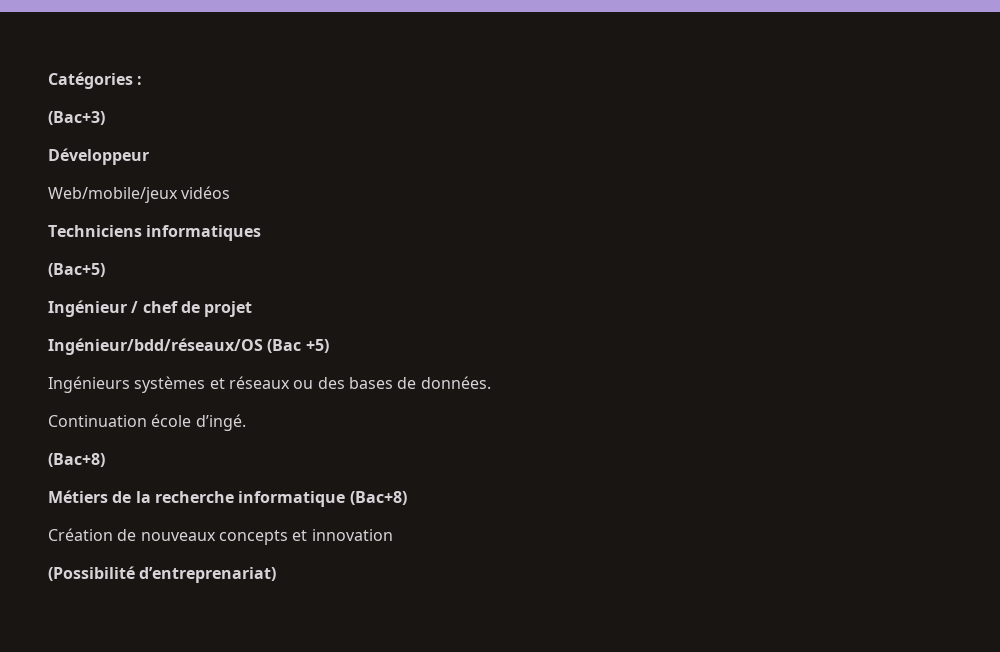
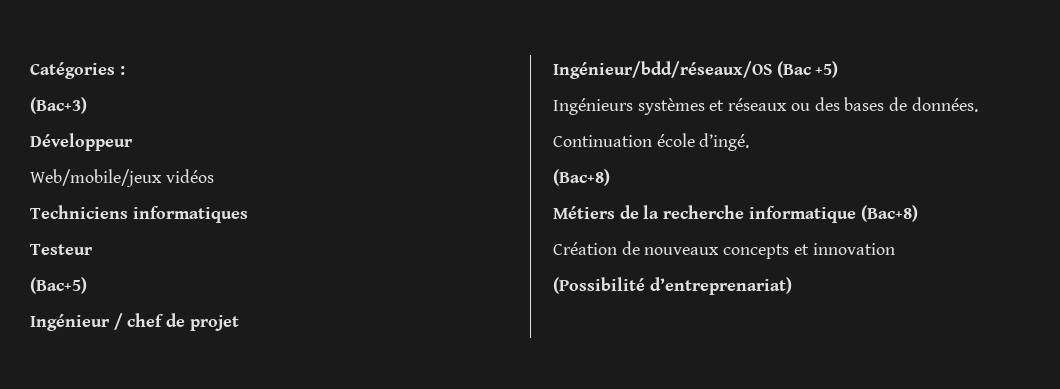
(262, 233) none -> [30,244,93,255] // Testeur

